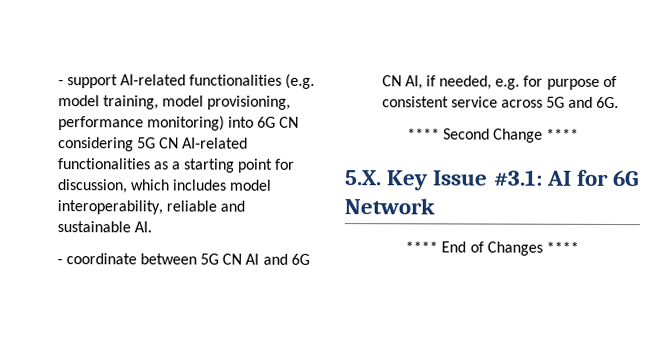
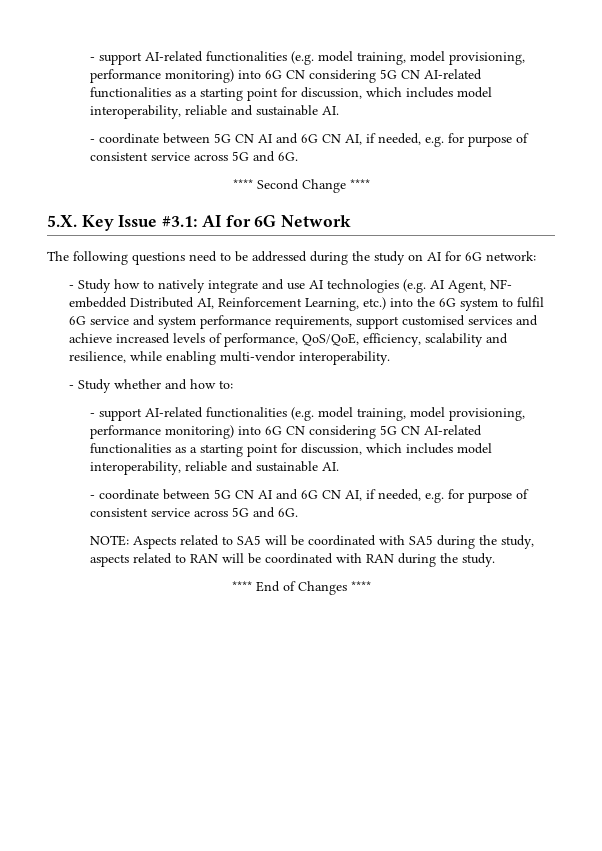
(435, 206) none -> [47,251,536,265] [68,279,512,293] [68,297,544,311] [68,315,538,329] [68,333,508,347] [68,351,390,365] [68,379,233,393] [90,407,526,421] [90,425,483,439] [90,443,493,457] [90,461,340,475] [90,489,530,503] [90,507,299,518] [90,535,535,549] [90,553,496,567] // The following questions need to be addressed during the study on AI for 6G network: // - Study how to natively integrate and use AI technologies (e.g. AI Agent, NF- embedded Distributed AI, Reinforcement Learning, etc.) into the 6G system to fulfil 6G service and system performance requirements, support customised services and achieve increased levels of performance, QoS/QoE, efficiency, scalability and resilience, while enabling multi-vendor interoperability. // - Study whether and how to: // - support AI-related functionalities (e.g. model training, model provisioning, performance monitoring) into 6G CN considering 5G CN AI-related functionalities as a starting point for discussion, which includes model interoperability, reliable and sustainable AI. // - coordinate between 5G CN AI and 6G CN AI, if needed, e.g. for purpose of consistent service across 5G and 6G. // NOTE: Aspects related to SA5 will be coordinated with SA5 during the study, aspects related to RAN will be coordinated with RAN during the study.

